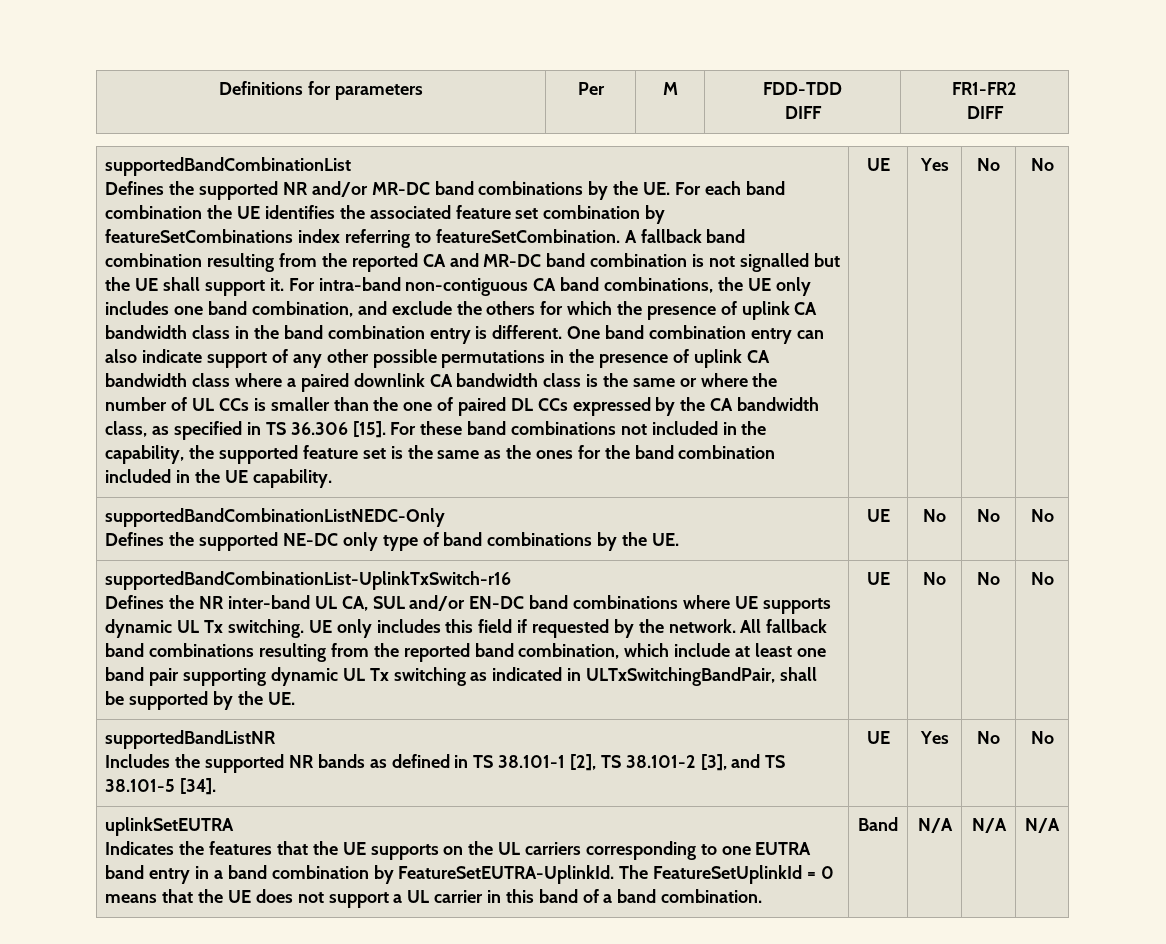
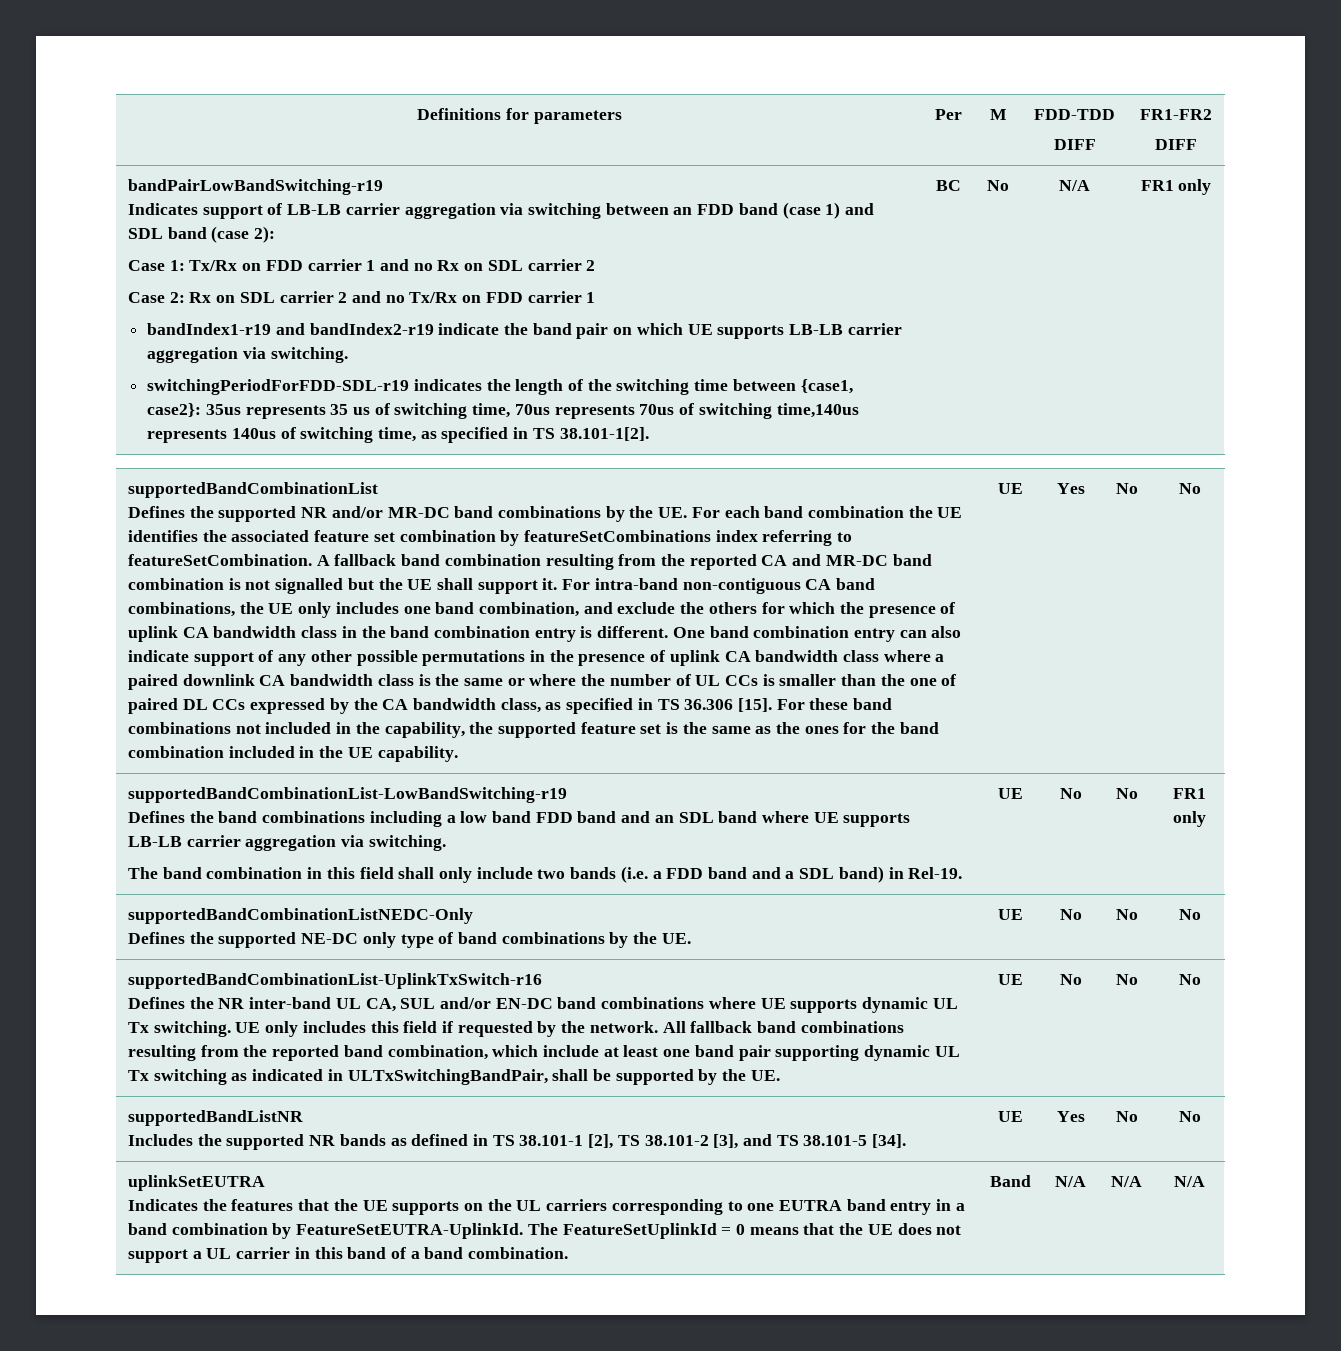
(1004, 112) none -> [127,179,383,195] [127,202,875,219] [127,226,276,243] [127,259,596,271] [127,291,596,303] [147,323,902,339] [147,347,348,363] [147,379,853,395] [147,403,859,419] [147,427,649,443] [936,180,961,191] [987,180,1009,191] [1059,180,1090,191] [1140,179,1212,195] // bandPairLowBandSwitching-r19 // Indicates support of LB-LB carrier aggregation via switching between an FDD band (case 1) and SDL band (case 2): // Case 1: Tx/Rx on FDD carrier 1 and no Rx on SDL carrier 2 // Case 2: Rx on SDL carrier 2 and no Tx/Rx on FDD carrier 1 // bandIndex1-r19 and bandIndex2-r19 indicate the band pair on which UE supports LB-LB carrier aggregation via switching. // switchingPeriodForFDD-SDL-r19 indicates the length of the switching time between {case1, case2}: 35us represents 35 us of switching time, 70us represents 70us of switching time,140us represents 140us of switching time, as specified in TS 38.101-1[2]. | BC | No | N/A | FR1 only
(1054, 164) none -> [127,787,567,803] [127,811,911,827] [127,835,446,851] [127,866,963,883] [997,788,1023,799] [1059,788,1082,799] [1115,788,1138,799] [1173,788,1206,799] [1173,811,1206,827] // supportedBandCombinationList-LowBandSwitching-r19 // Defines the band combinations including a low band FDD band and an SDL band where UE supports LB-LB carrier aggregation via switching. // The band combination in this field shall only include two bands (i.e. a FDD band and a SDL band) in Rel-19. | UE | No | No | FR1 only

